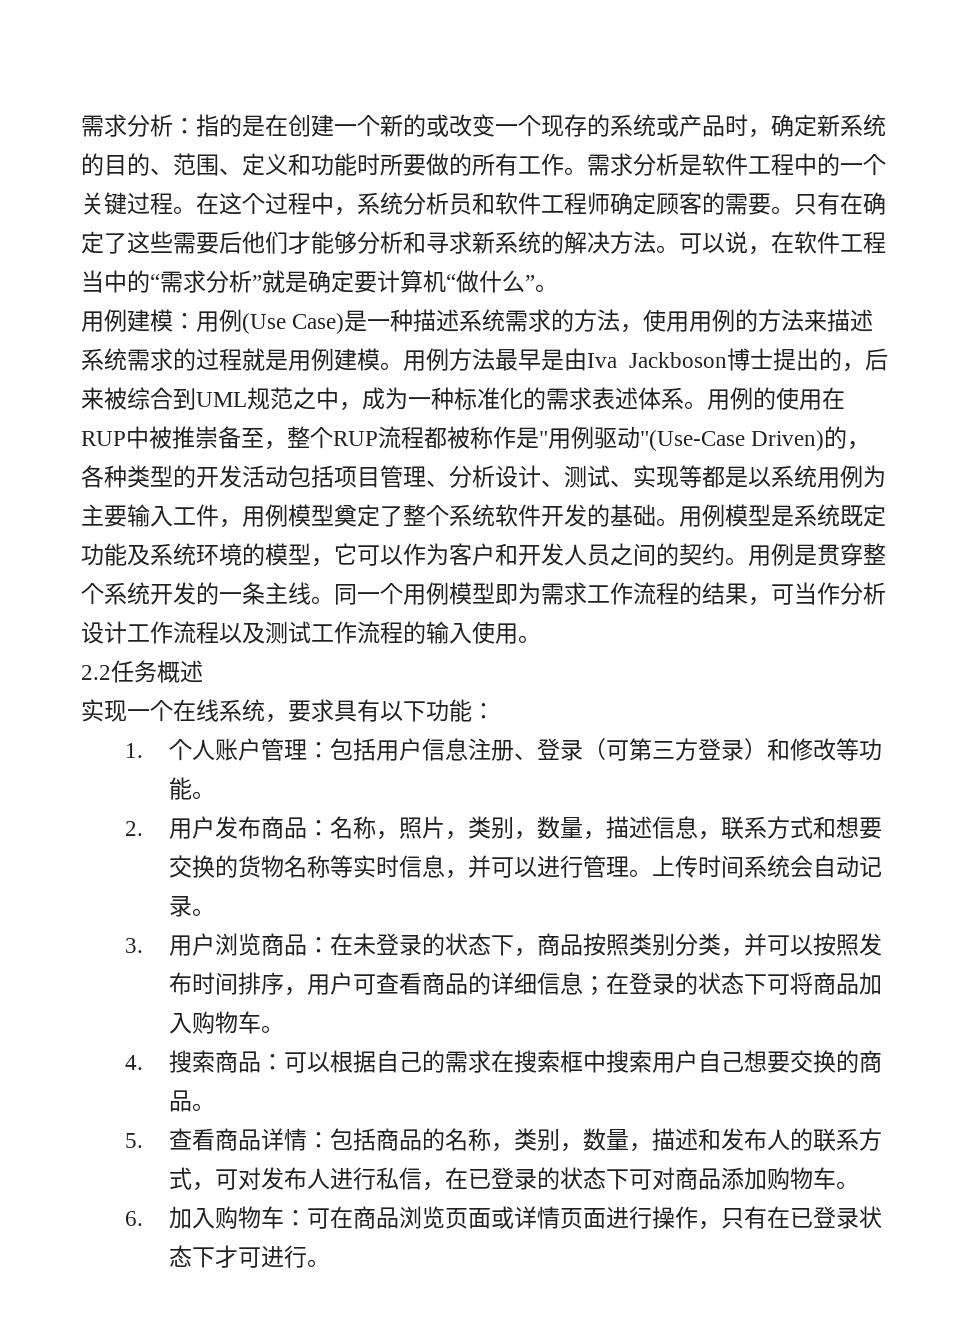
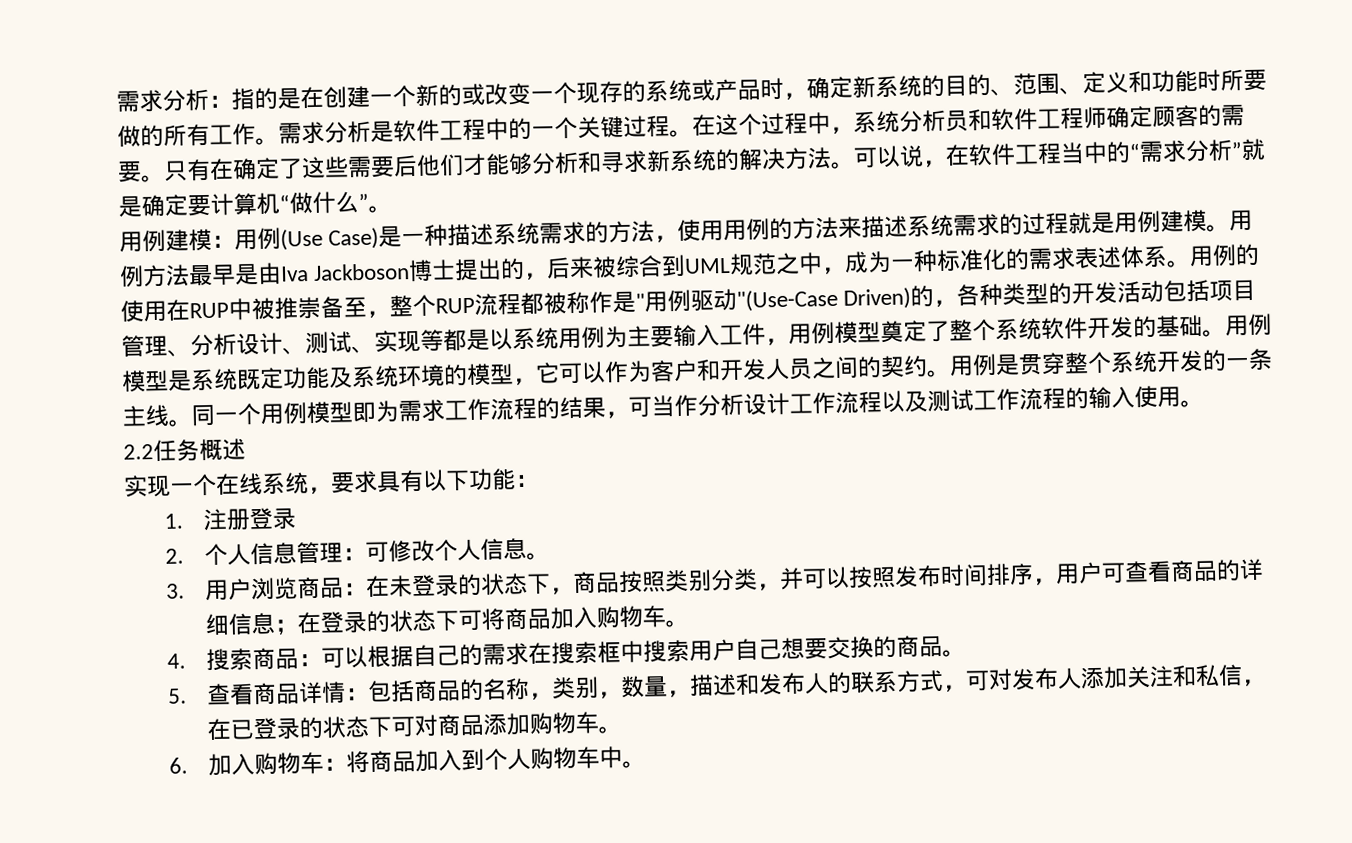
[169,738,883,761] [169,777,216,800] [125,816,883,840] [169,855,883,879] [169,895,193,917] 个人账户管理：包括用户信息注册、登录（可第三方登录）和修改等功能。 // 2.用户发布商品：名称，照片，类别，数量，描述信息，联系方式和想要交换的货物名称等实时信息，并可以进行管理。上传时间系统会自动记录 -> [203,507,297,532] [164,537,528,567] 注册登录 // 2.个人信息管理：可修改个人信息
[330,1167,377,1190] 进行 -> [1080,665,1198,690] 添加关注和
[307,1206,883,1230] [169,1245,308,1268] 可在商品浏览页面或详情页面进行操作，只有在已登录状态下才可进行 -> [346,746,624,774] 将商品加入到个人购物车中

